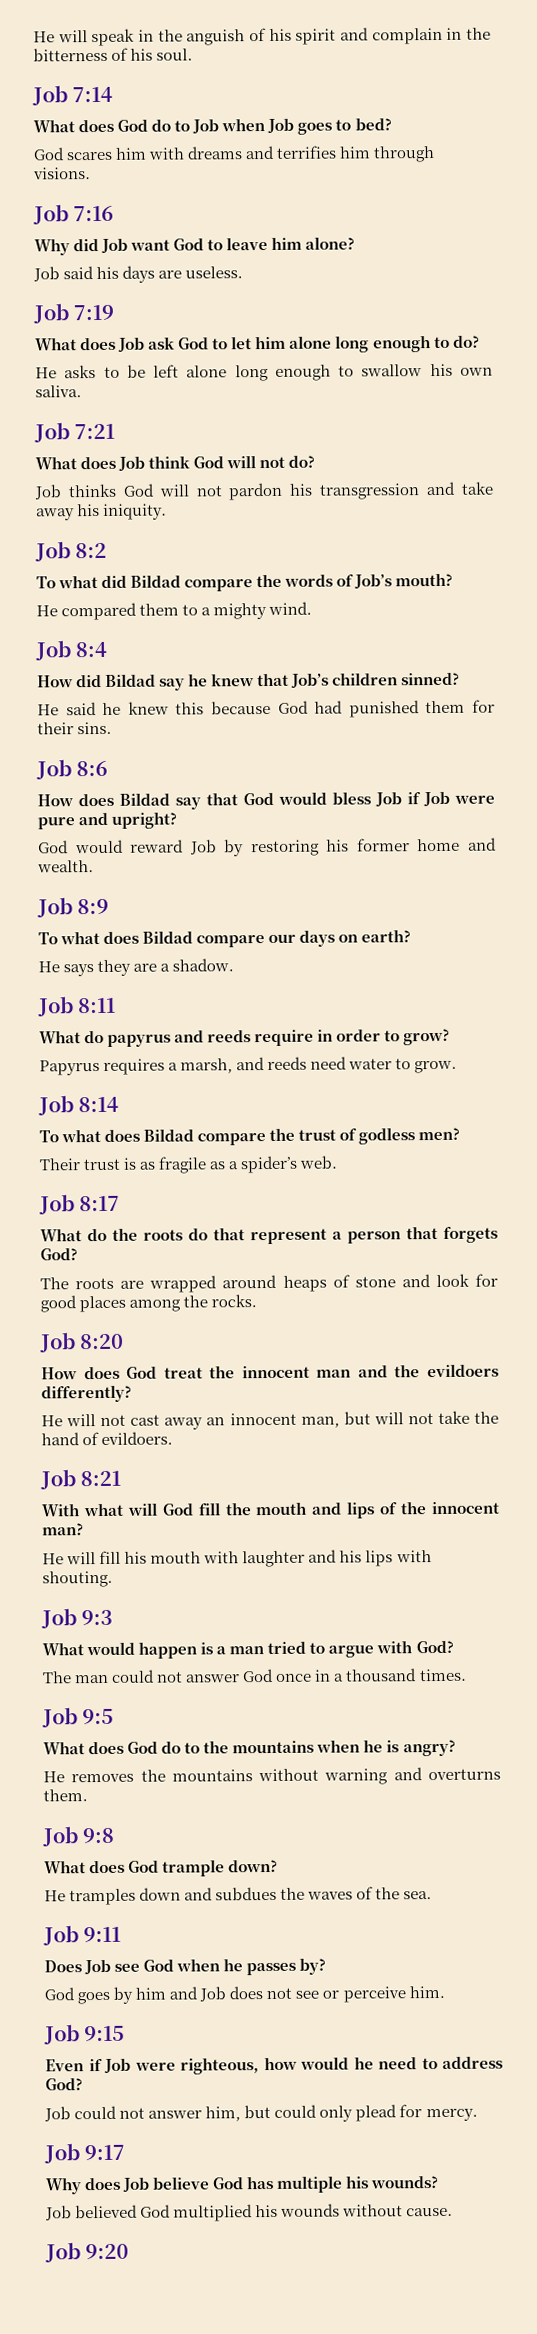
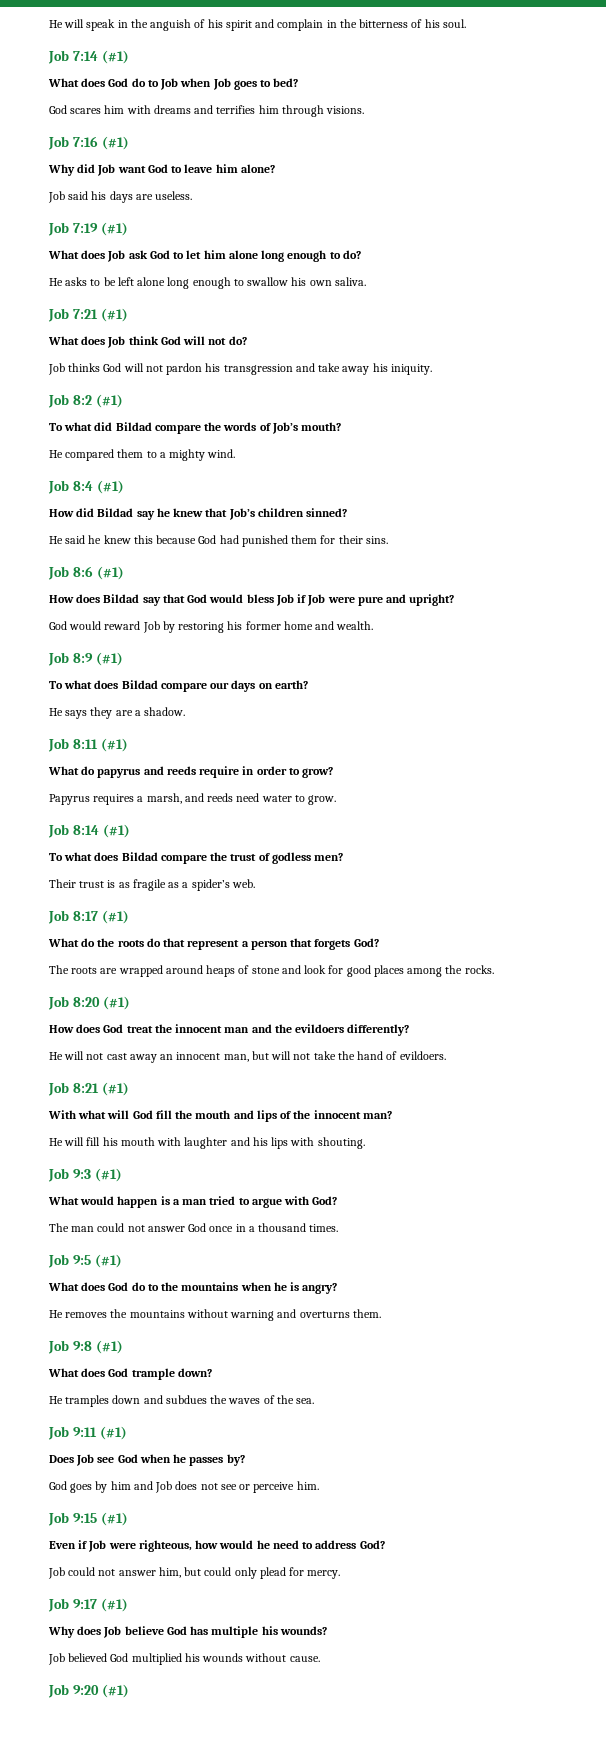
(114, 94) none -> [101,50,129,64] (#1)
(115, 213) none -> [101,136,129,150] (#1)
(115, 312) none -> [100,222,128,236] (#1)
(116, 431) none -> [100,308,128,322] (#1)
(108, 550) none -> [95,394,123,408] (#1)
(108, 649) none -> [96,480,124,494] (#1)
(109, 768) none -> [96,566,124,580] (#1)
(110, 906) none -> [95,652,123,666] (#1)
(117, 1005) none -> [100,738,128,752] (#1)
(120, 1104) none -> [102,824,130,838] (#1)
(121, 1203) none -> [101,910,129,924] (#1)
(125, 1341) none -> [102,996,130,1010] (#1)
(122, 1478) none -> [101,1082,129,1096] (#1)
(114, 1617) none -> [94,1168,122,1182] (#1)
(115, 1716) none -> [94,1254,122,1268] (#1)
(116, 1835) none -> [95,1340,123,1354] (#1)
(122, 1934) none -> [99,1426,127,1440] (#1)
(126, 2033) none -> [100,1512,128,1526] (#1)
(126, 2152) none -> [100,1598,128,1612] (#1)
(130, 2251) none -> [101,1684,129,1698] (#1)

